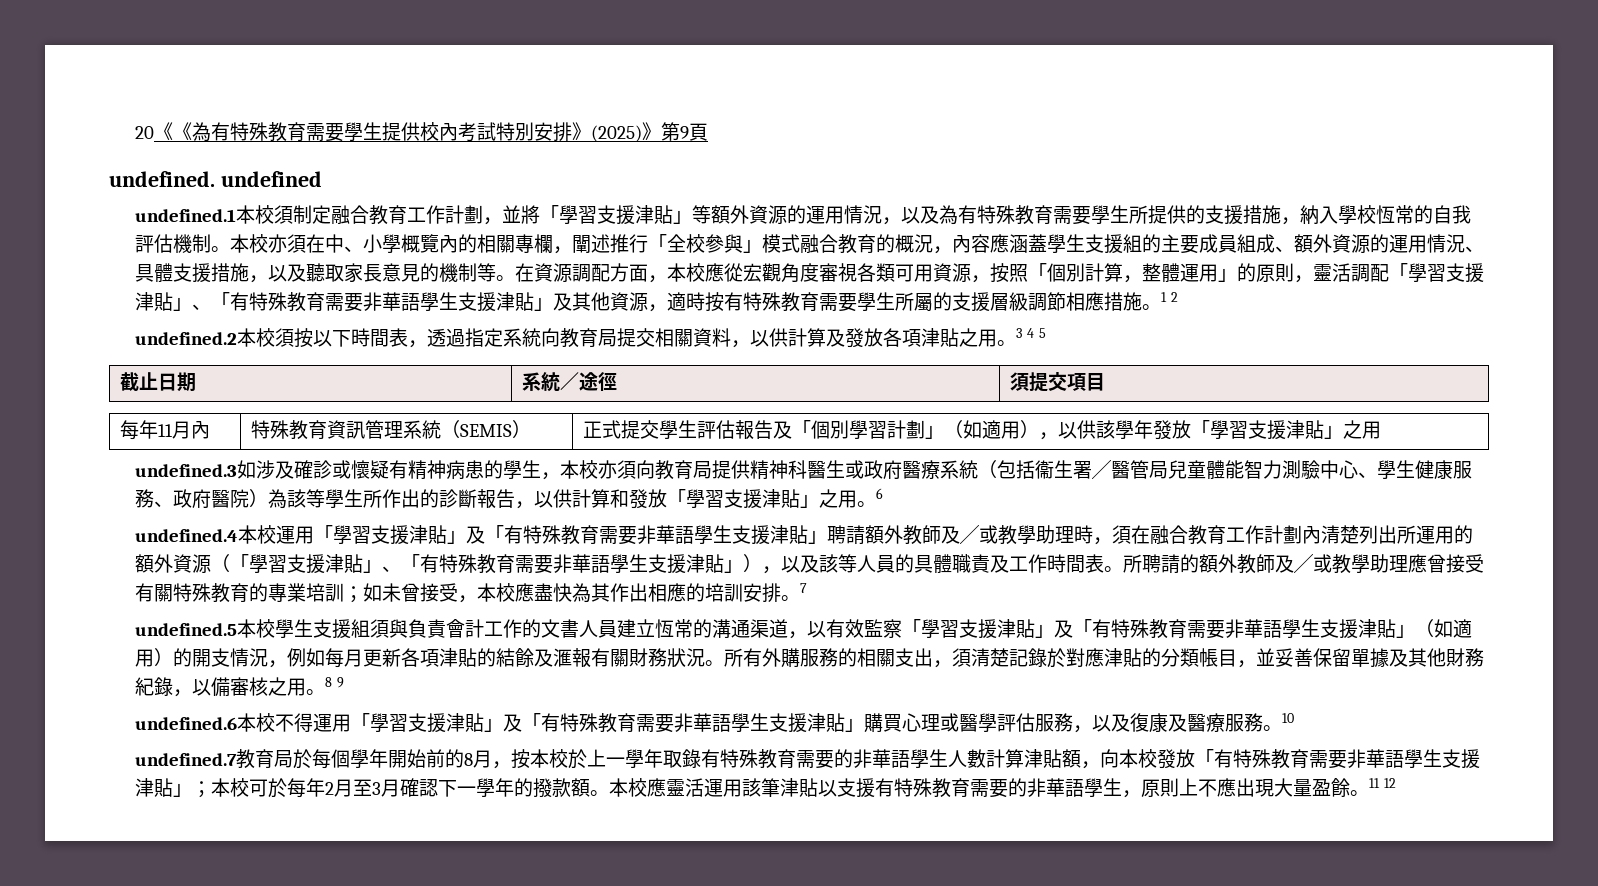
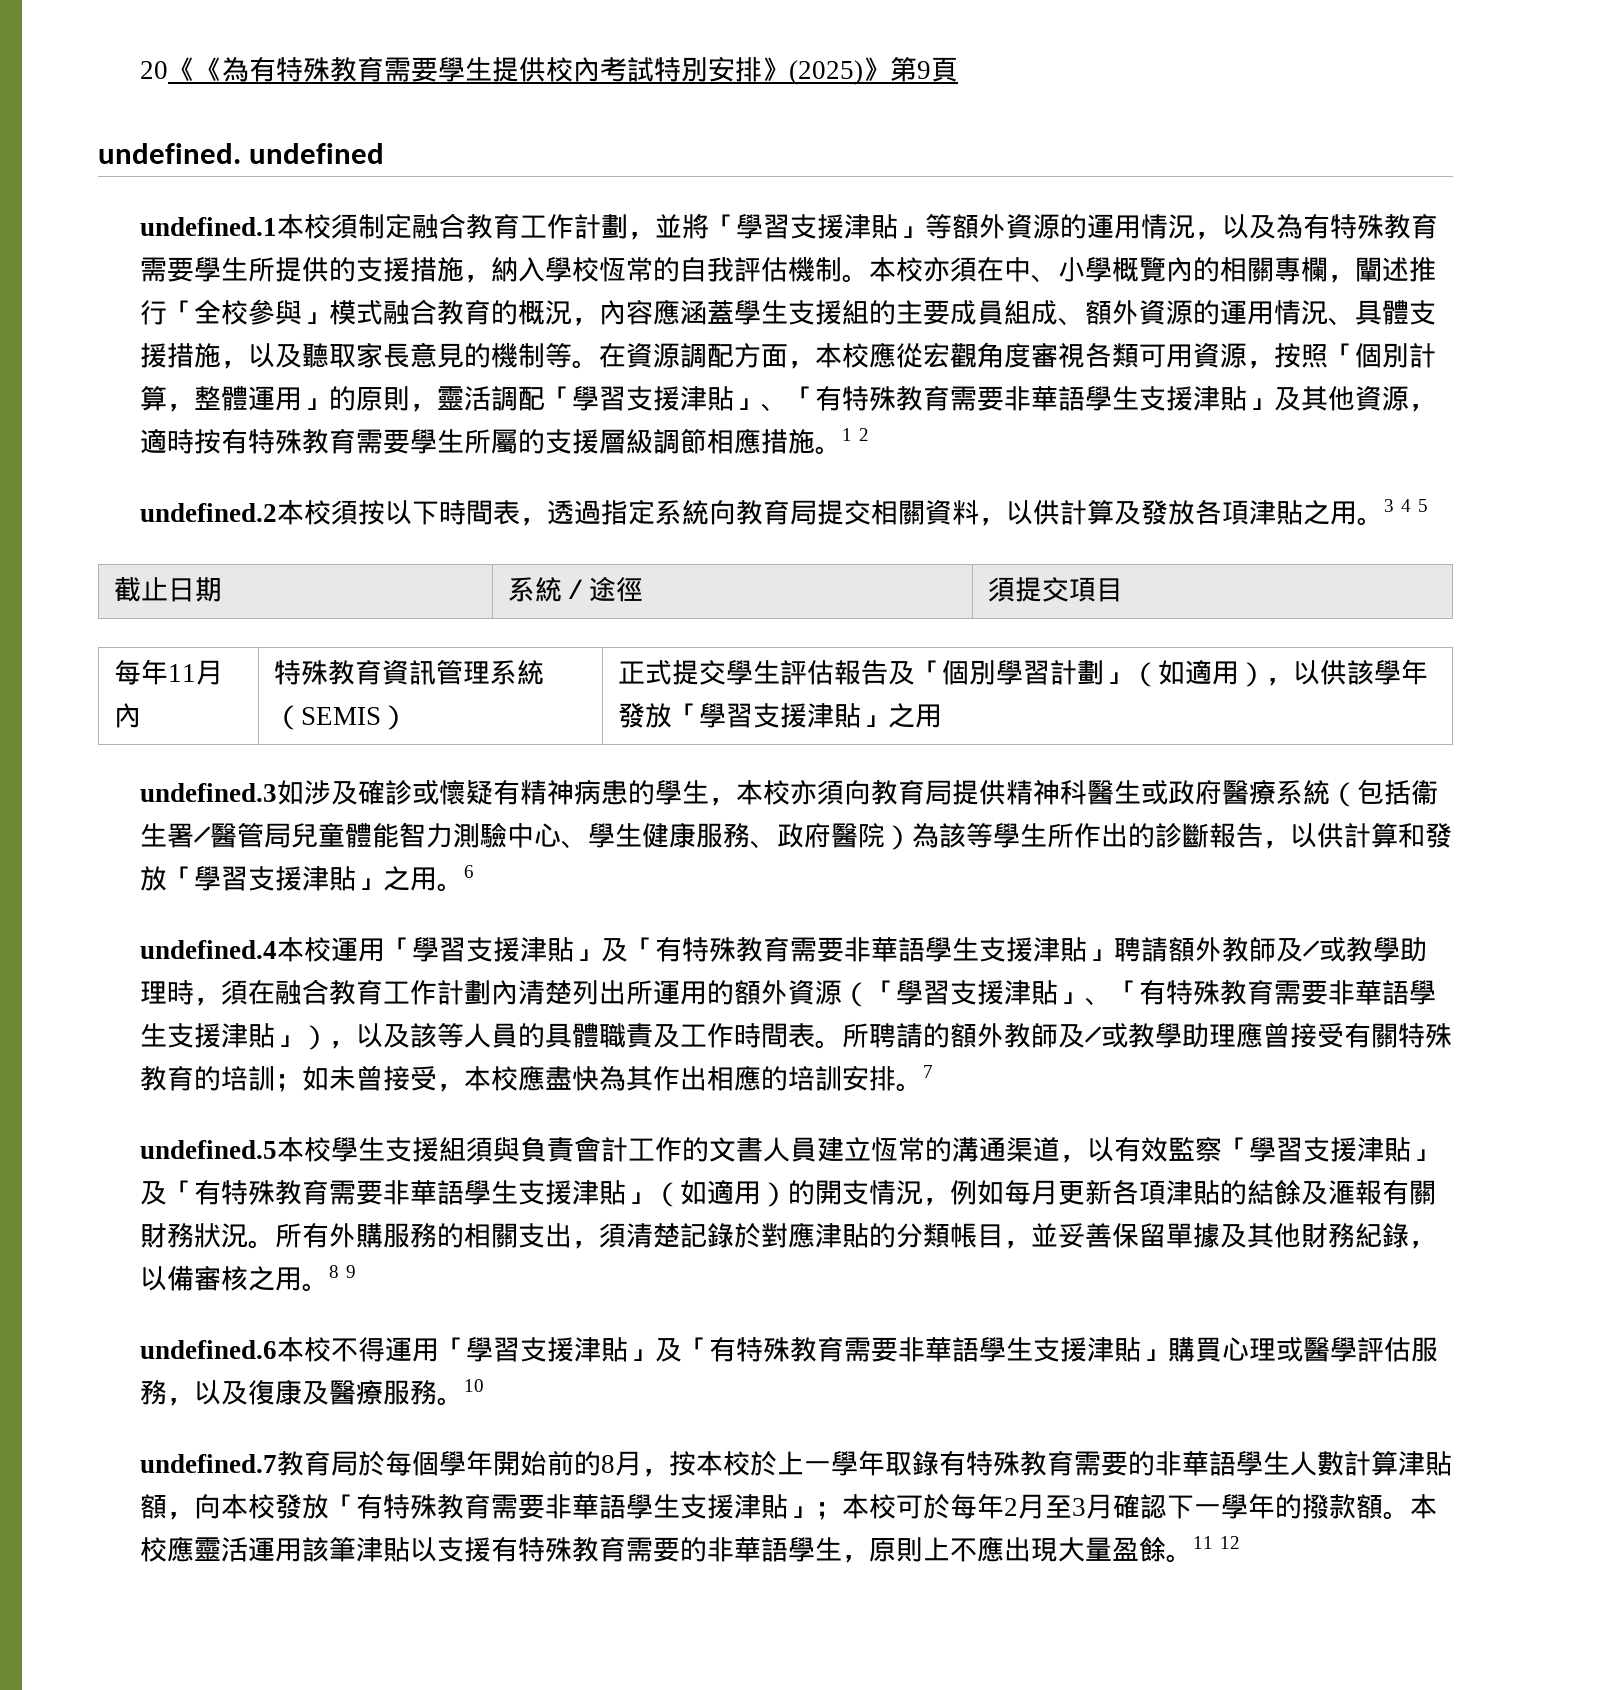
[267,583,306,602] 專業 -> (221, 1078) none

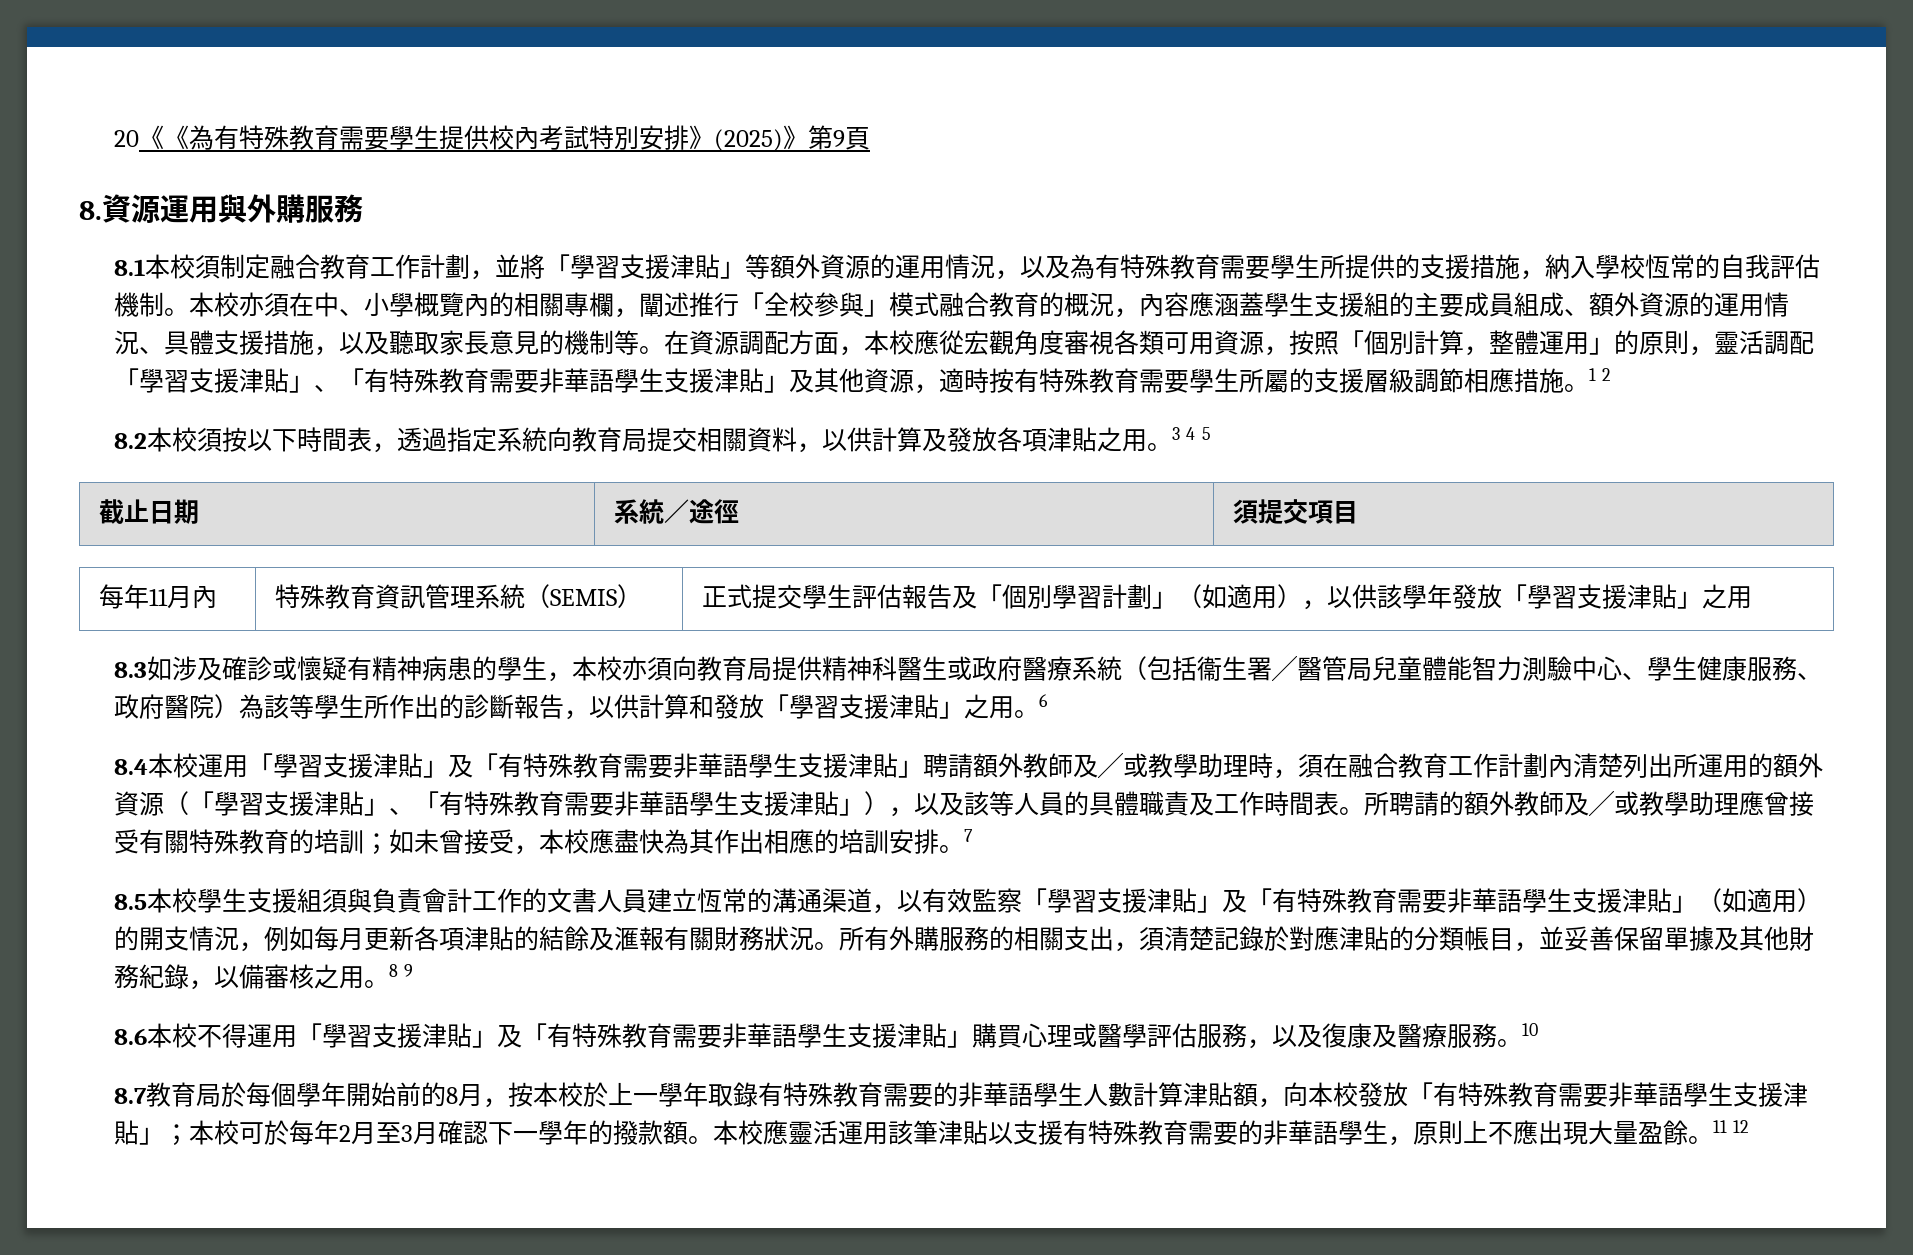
[98,143,385,164] [139,217,277,236] undefined. undefined // undefined.1 -> [79,194,363,223] [113,259,145,276] 8.資源運用與外購服務 // 8.1
[139,503,277,522] undefined.2 -> [113,433,147,449] 8.2
[139,783,277,802] undefined.3 -> [113,662,147,678] 8.3
[139,940,277,959] undefined.4 -> [113,759,148,775] 8.4
[139,1140,277,1159] undefined.5 -> [113,894,147,910] 8.5
[139,1340,277,1359] undefined.6 -> [113,1028,147,1045] 8.6
[139,1454,277,1473] undefined.7 -> [113,1088,147,1104] 8.7

